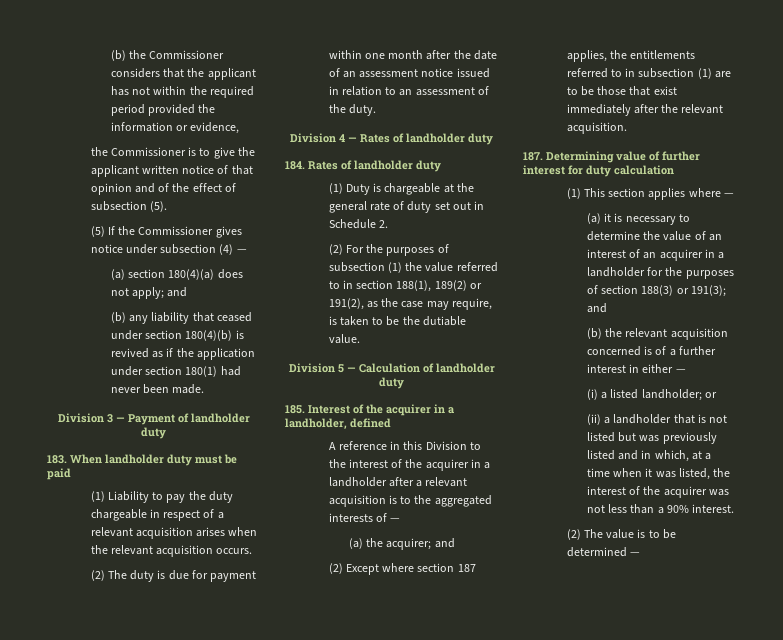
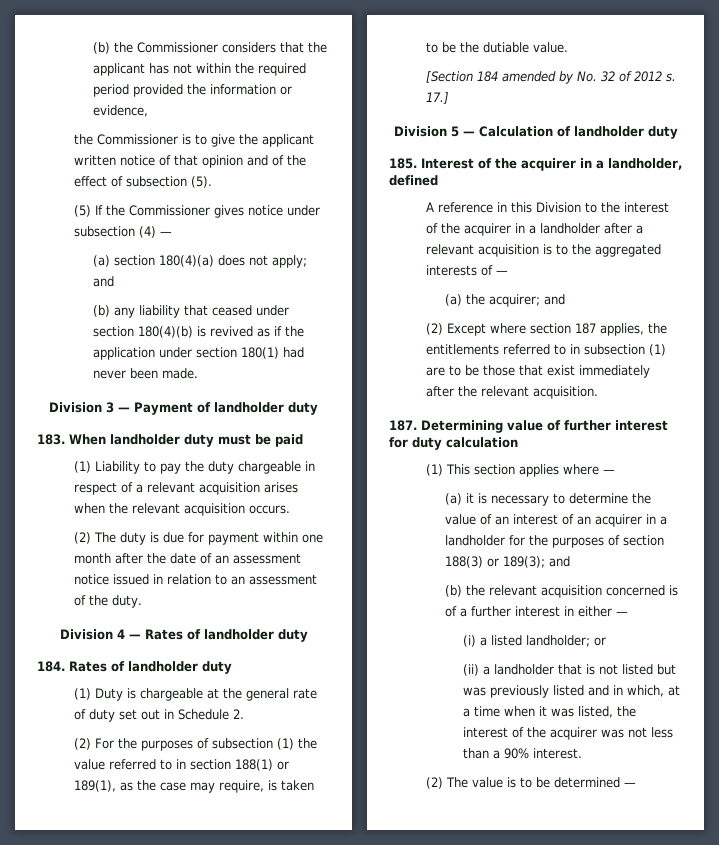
[396,280,482,292] [328,298,364,310] 188(1), 189(2) or 191(2), -> [235,759,290,771] [74,780,117,792] 188(1) or 189(1),
(360, 339) none -> [426,71,677,84] [426,92,450,104] // [Section 184 amended by No. 32 of 2012 s. 17.]
[690,285,726,297] 191(3); -> [502,556,545,568] 189(3);

